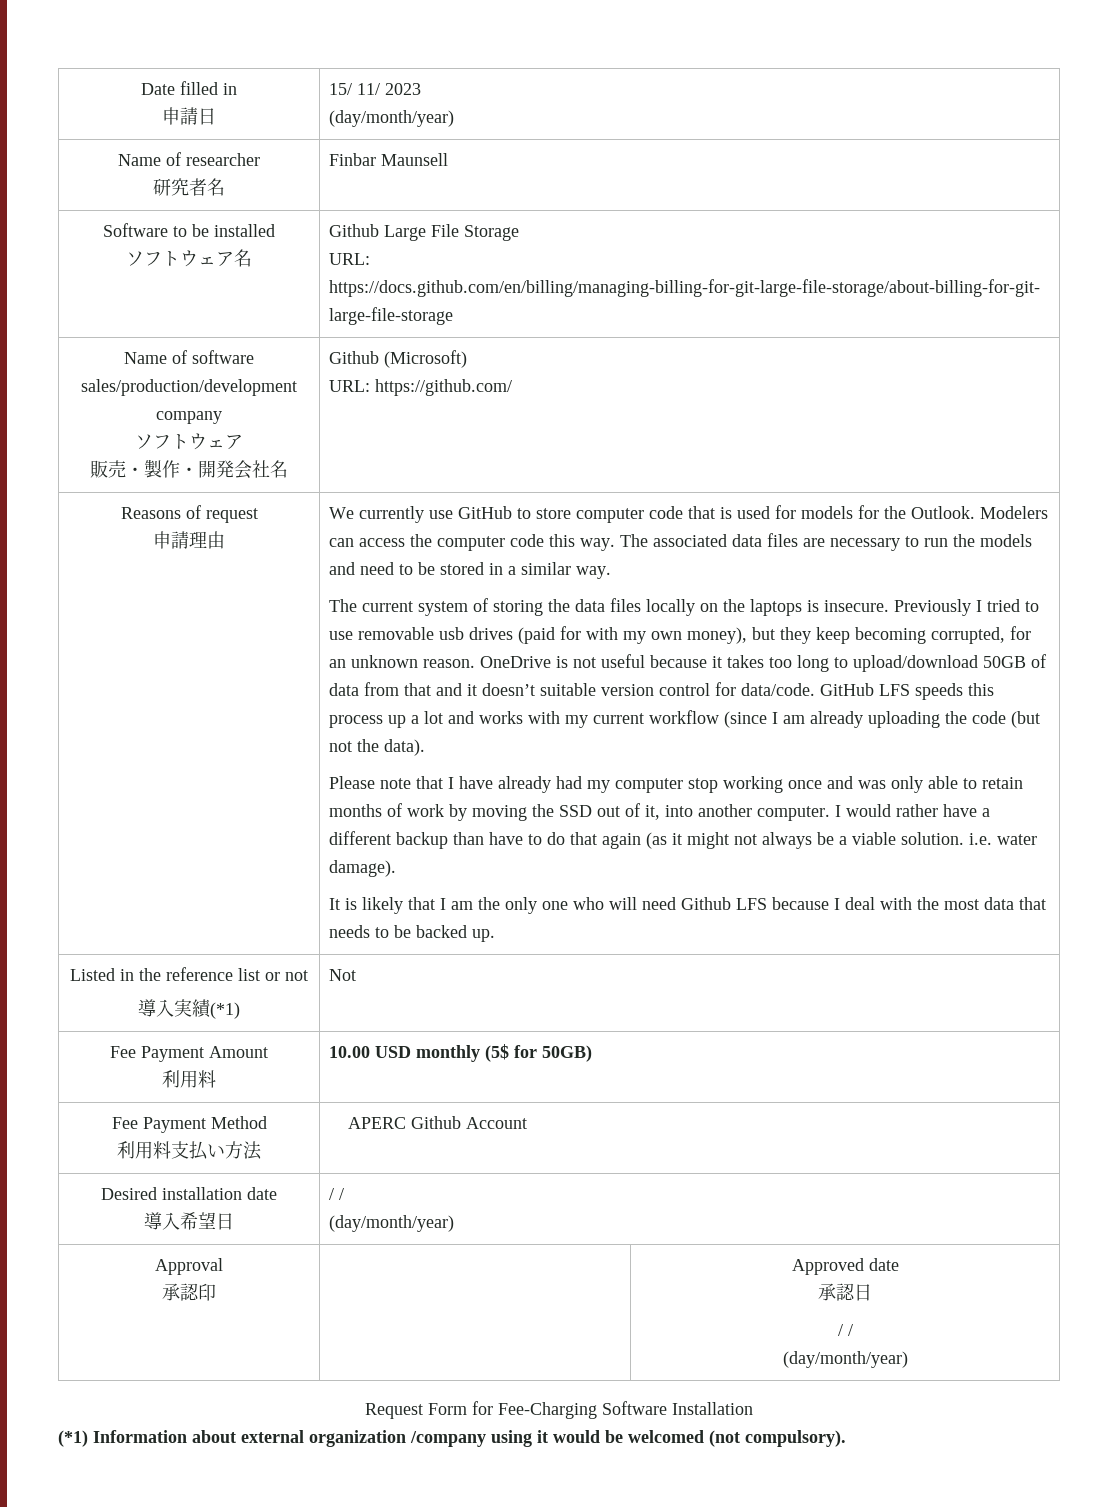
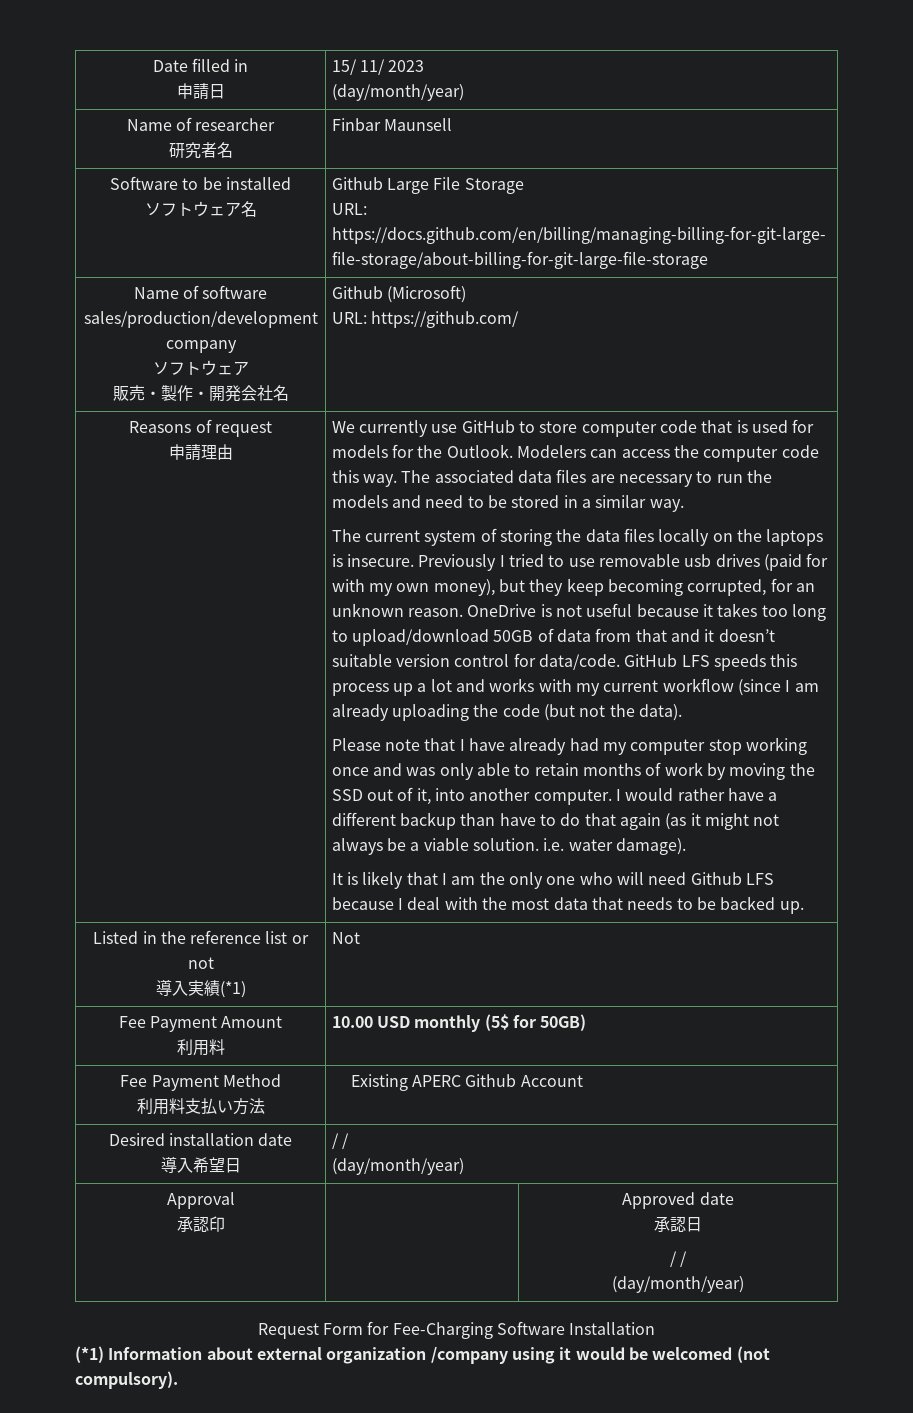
(262, 1150) none -> [350,1074,408,1091] Existing

